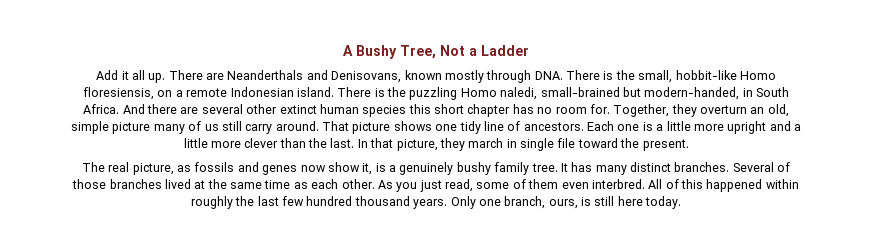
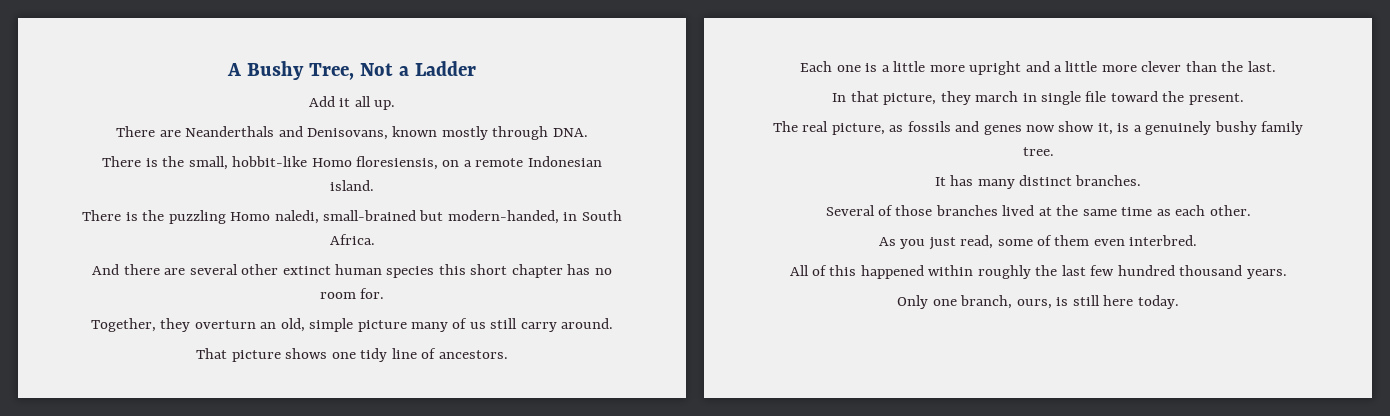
(166, 78) none -> (396, 105) //
(563, 75) none -> (588, 132) //
(334, 92) none -> (374, 185) //
(120, 109) none -> (375, 239) //
(610, 109) none -> (385, 293) //
(319, 126) none -> (614, 323) //
(584, 126) none -> (508, 354) //
(355, 143) none -> (1276, 66) //
(558, 167) none -> (1054, 151) //
(730, 167) none -> (1142, 180) //
(375, 184) none -> (1251, 210) //
(645, 184) none -> (1198, 240) //
(448, 204) none -> (1287, 274) //

